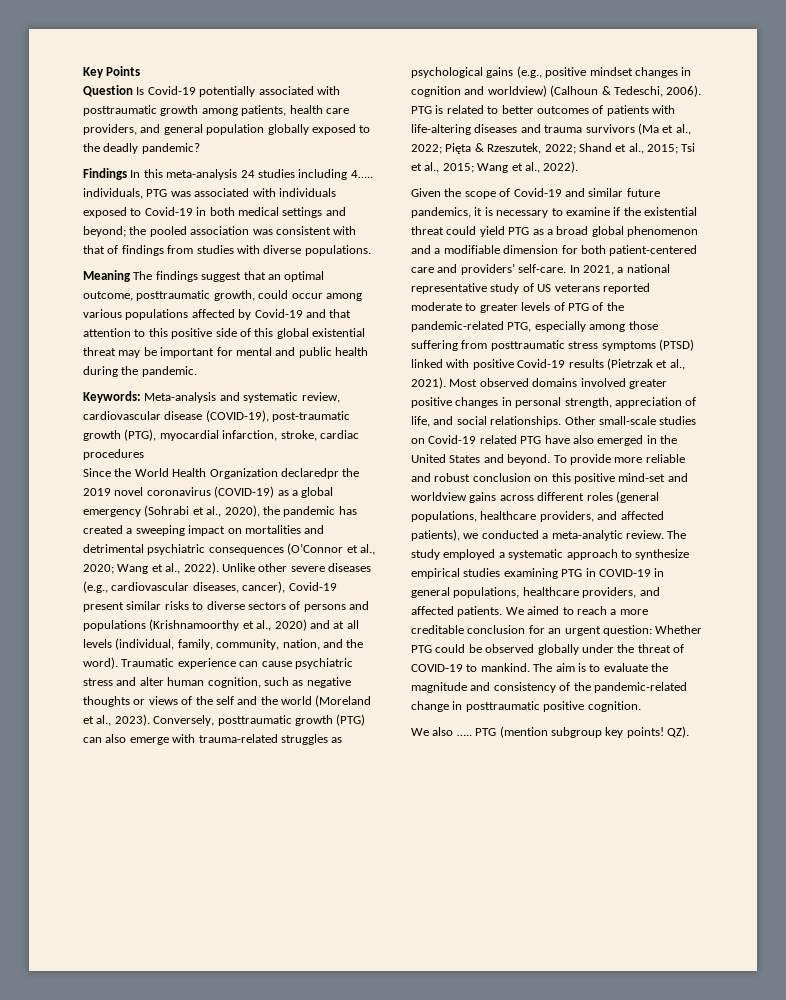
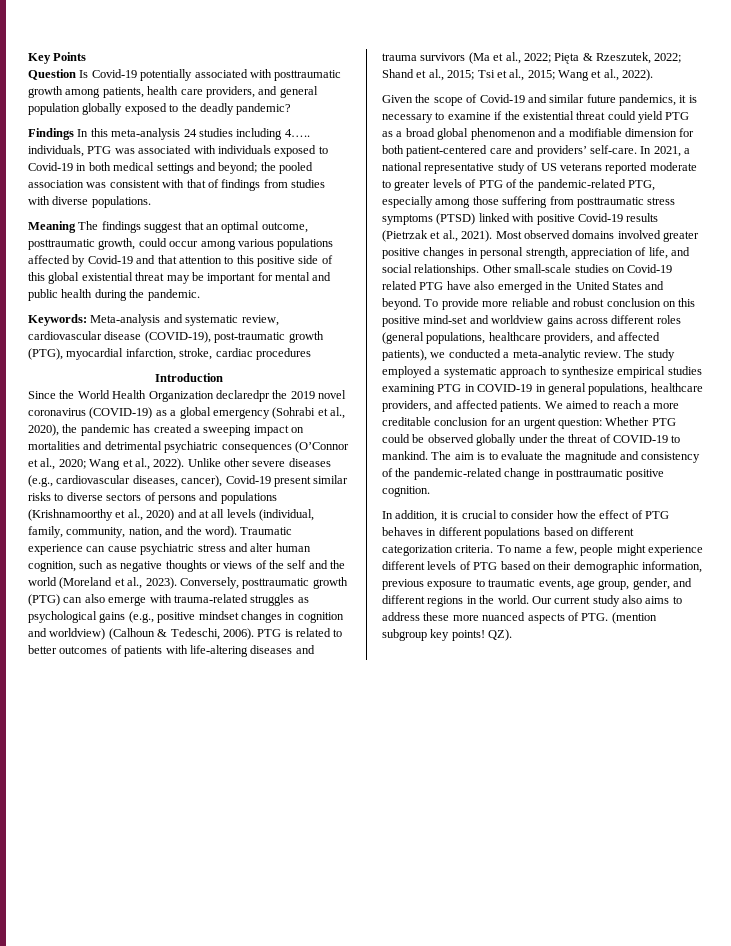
(144, 454) none -> [154,373,223,382] // Introduction
[411,727,497,736] We also ….. PTG -> [382,510,670,522] [382,527,635,539] [382,544,703,556] [382,561,702,573] [382,578,692,590] [382,595,682,607] [382,612,609,624] In addition, it is crucial to consider how the effect of PTG behaves in different populations based on different categorization criteria. To name a few, people might experience different levels of PTG based on their demographic information, previous exposure to traumatic events, age group, gender, and different regions in the world. Our current study also aims to address these more nuanced aspects of PTG.

